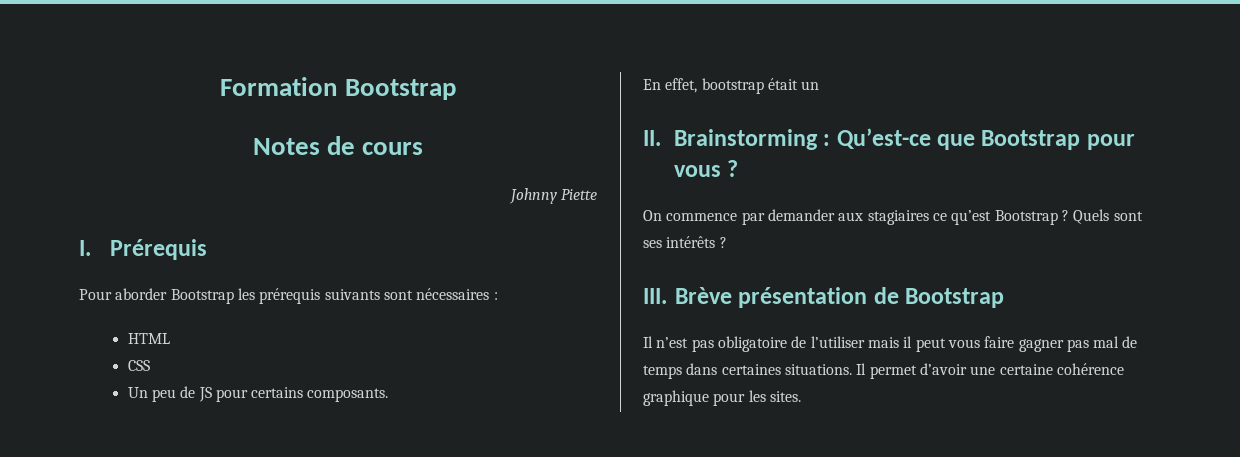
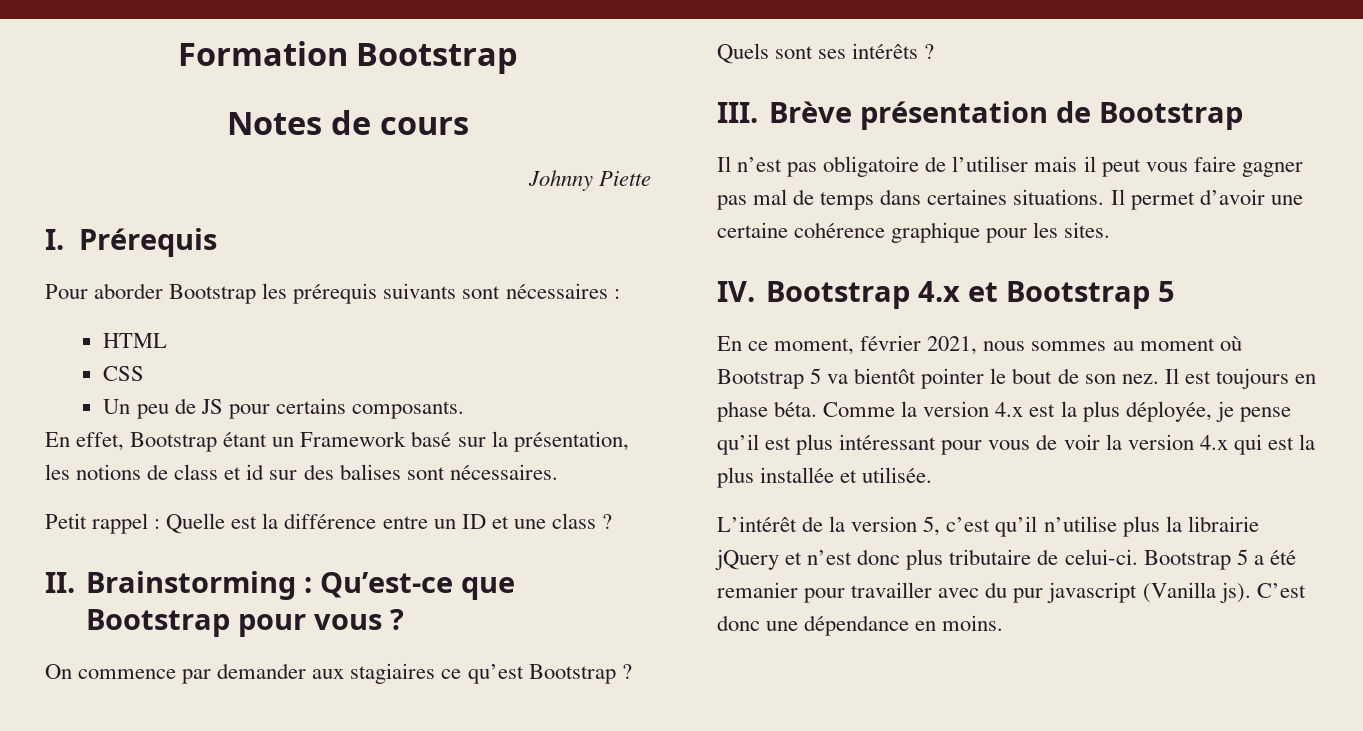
[701,78,820,94] bootstrap était un -> [130,431,629,452] [45,464,558,480] [45,513,612,534] Bootstrap étant un Framework basé sur la présentation, les notions de class et id sur des balises sont nécessaires. // Petit rappel : Quelle est la différence entre un ID et une class ?
(801, 396) none -> [717,281,1176,309] [717,335,1242,355] [717,368,1316,389] [717,401,1291,422] [717,434,1315,455] [717,467,933,488] [717,516,1259,537] [715,549,1296,570] [717,582,1306,603] [717,615,1004,636] // IV. Bootstrap 4.x et Bootstrap 5 // En ce moment, février 2021, nous sommes au moment où Bootstrap 5 va bientôt pointer le bout de son nez. Il est toujours en phase béta. Comme la version 4.x est la plus déployée, je pense qu’il est plus intéressant pour vous de voir la version 4.x qui est la plus installée et utilisée. // L’intérêt de la version 5, c’est qu’il n’utilise plus la librairie jQuery et n’est donc plus tributaire de celui-ci. Bootstrap 5 a été remanier pour travailler avec du pur javascript (Vanilla js). C’est donc une dépendance en moins.

